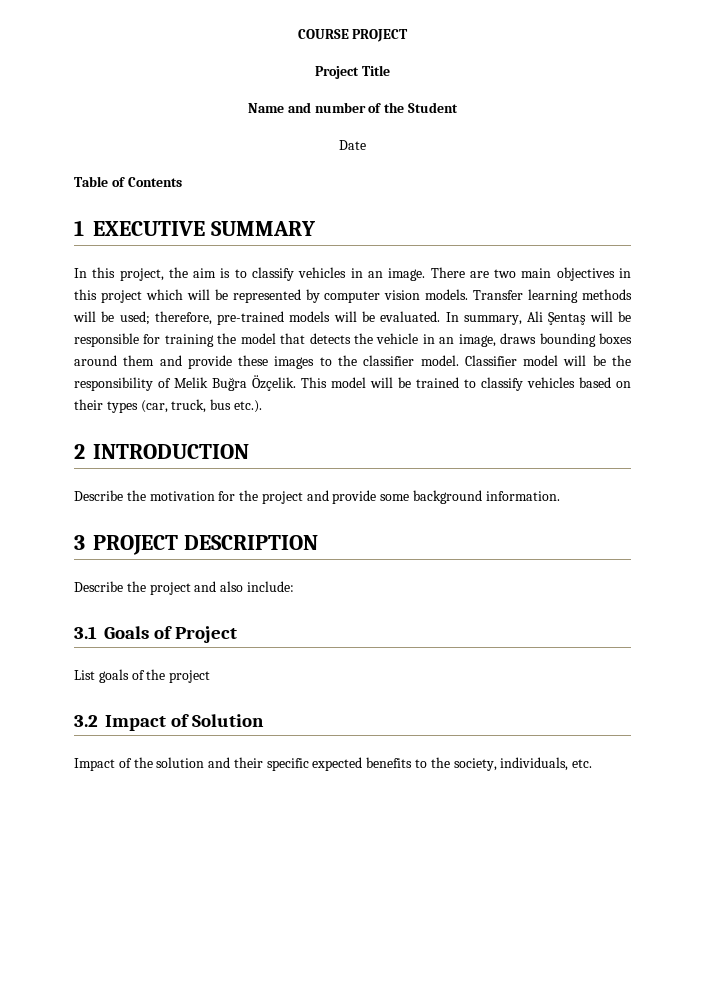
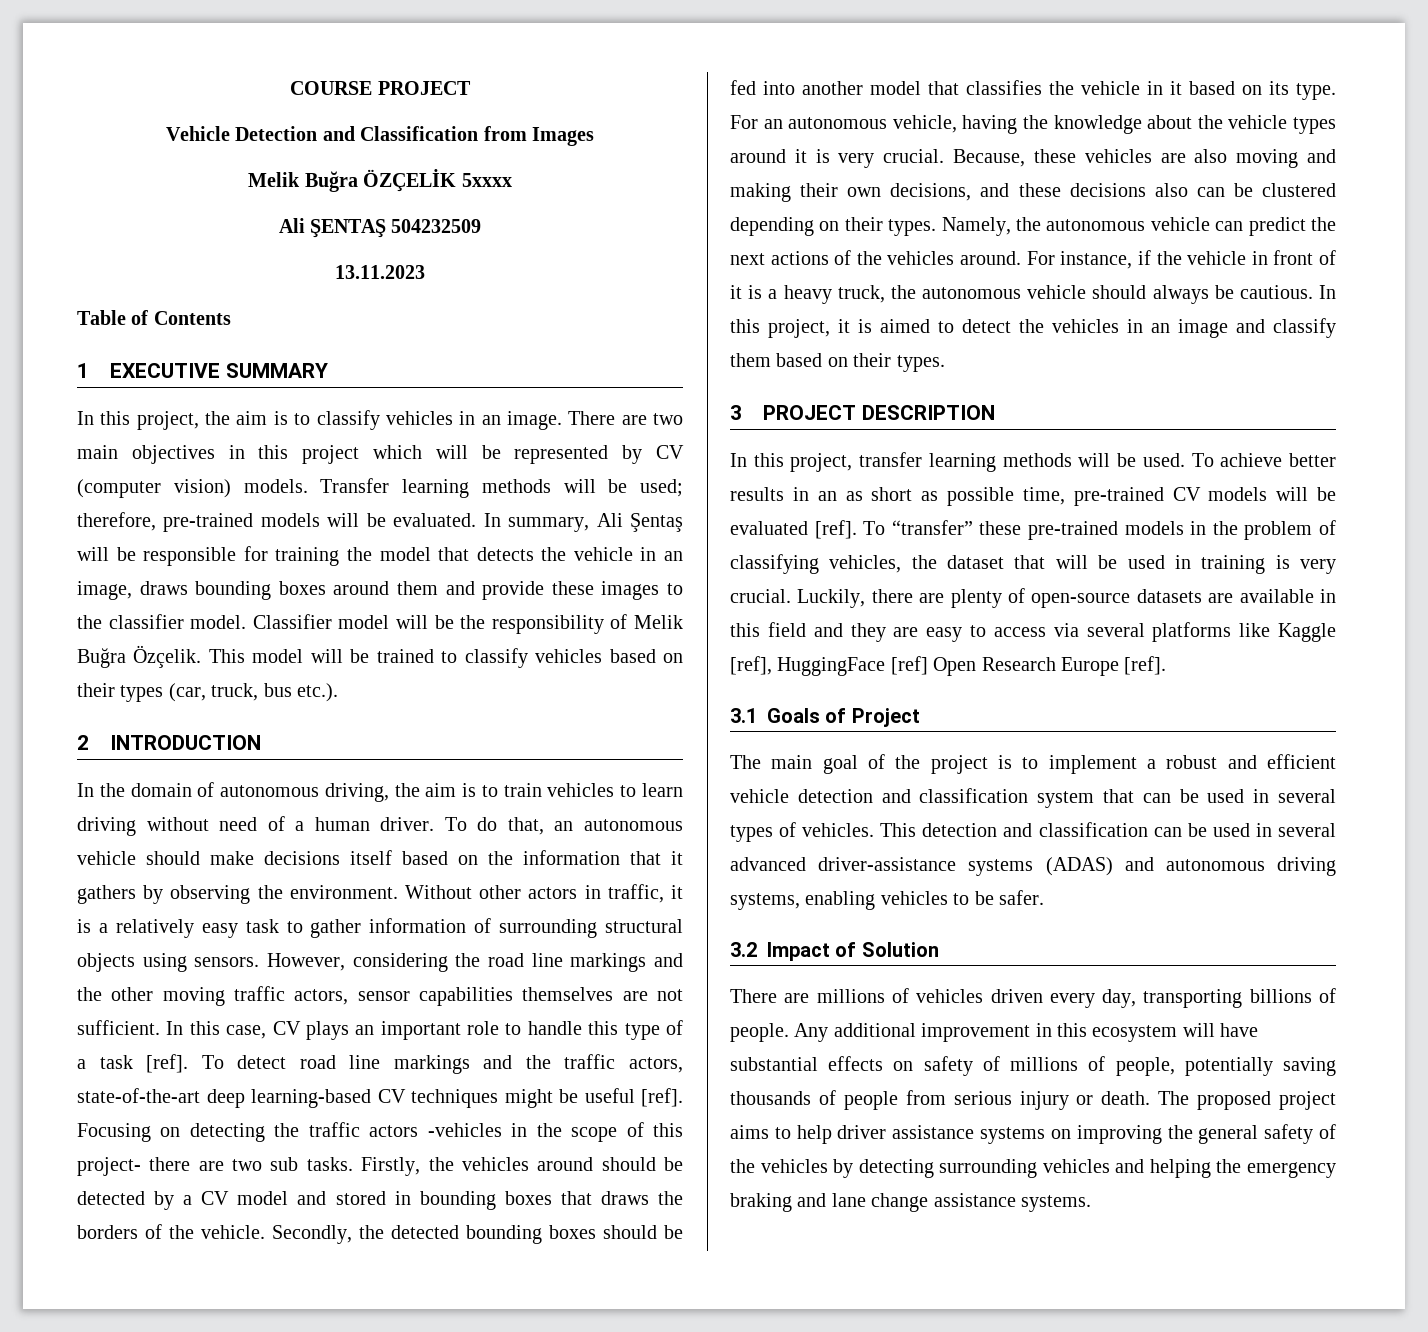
[315,65,390,79] [248,102,458,113] [339,140,366,150] Project Title // Name and number of the Student // Date -> [166,126,594,146] [248,169,512,192] [278,218,482,238] [335,265,425,279] Vehicle Detection and Classification from Images // Melik Buğra ÖZÇELİK 5xxxx // Ali ŞENTAŞ 504232509 // 13.11.2023
[324,290,421,303] computer vision -> [656,445,684,459] [77,479,231,498] CV (computer vision)
[74,490,560,504] [74,535,318,555] [74,581,294,595] Describe the motivation for the project and provide some background information. // 3 PROJECT DESCRIPTION // Describe the project and also include: -> [77,782,683,802] [77,816,684,836] [77,850,683,865] [77,884,683,904] [77,918,683,938] [77,953,684,972] [77,986,683,1006] [77,1020,683,1040] [77,1054,683,1074] [77,1088,683,1108] [77,1122,683,1142] [77,1157,684,1176] [77,1191,683,1210] [77,1224,683,1244] [730,80,1336,100] [730,115,1336,134] [730,149,1336,168] [730,183,1336,202] [730,217,1336,236] [730,250,1336,269] [730,285,1336,304] [730,318,1336,338] [730,353,945,372] [730,405,996,420] [730,452,1336,472] [730,487,1336,506] [730,520,1336,540] [730,554,1336,574] [730,588,1336,608] [730,622,1336,642] [730,656,1167,676] In the domain of autonomous driving, the aim is to train vehicles to learn driving without need of a human driver. To do that, an autonomous vehicle should make decisions itself based on the information that it gathers by observing the environment. Without other actors in traffic, it is a relatively easy task to gather information of surrounding structural objects using sensors. However, considering the road line markings and the other moving traffic actors, sensor capabilities themselves are not sufficient. In this case, CV plays an important role to handle this type of a task [ref]. To detect road line markings and the traffic actors, state-of-the-art deep learning-based CV techniques might be useful [ref]. Focusing on detecting the traffic actors -vehicles in the scope of this project- there are two sub tasks. Firstly, the vehicles around should be detected by a CV model and stored in bounding boxes that draws the borders of the vehicle. Secondly, the detected bounding boxes should be fed into another model that classifies the vehicle in it based on its type. For an autonomous vehicle, having the knowledge about the vehicle types around it is very crucial. Because, these vehicles are also moving and making their own decisions, and these decisions also can be clustered depending on their types. Namely, the autonomous vehicle can predict the next actions of the vehicles around. For instance, if the vehicle in front of it is a heavy truck, the autonomous vehicle should always be cautious. In this project, it is aimed to detect the vehicles in an image and classify them based on their types. // 3 PROJECT DESCRIPTION // In this project, transfer learning methods will be used. To achieve better results in an as short as possible time, pre-trained CV models will be evaluated [ref]. To “transfer” these pre-trained models in the problem of classifying vehicles, the dataset that will be used in training is very crucial. Luckily, there are plenty of open-source datasets are available in this field and they are easy to access via several platforms like Kaggle [ref], HuggingFace [ref] Open Research Europe [ref].
[74,669,129,683] List goals -> [730,755,858,774] The main goal
[74,714,265,731] [74,757,593,771] // 3.2 Impact of Solution // Impact of the solution and their specific expected benefits to the society, individuals, etc. -> [998,754,1336,774] [730,788,1336,808] [730,822,1337,842] [730,857,1336,876] [730,890,1044,910] [730,942,939,961] [730,988,1336,1008] [730,1023,1259,1042] [730,1056,1336,1076] [730,1090,1336,1110] [730,1124,1336,1144] [730,1159,1336,1178] [730,1193,1091,1212] is to implement a robust and efficient vehicle detection and classification system that can be used in several types of vehicles. This detection and classification can be used in several advanced driver-assistance systems (ADAS) and autonomous driving systems, enabling vehicles to be safer. // 3.2 Impact of Solution // There are millions of vehicles driven every day, transporting billions of people. Any additional improvement in this ecosystem will have substantial effects on safety of millions of people, potentially saving thousands of people from serious injury or death. The proposed project aims to help driver assistance systems on improving the general safety of the vehicles by detecting surrounding vehicles and helping the emergency braking and lane change assistance systems.

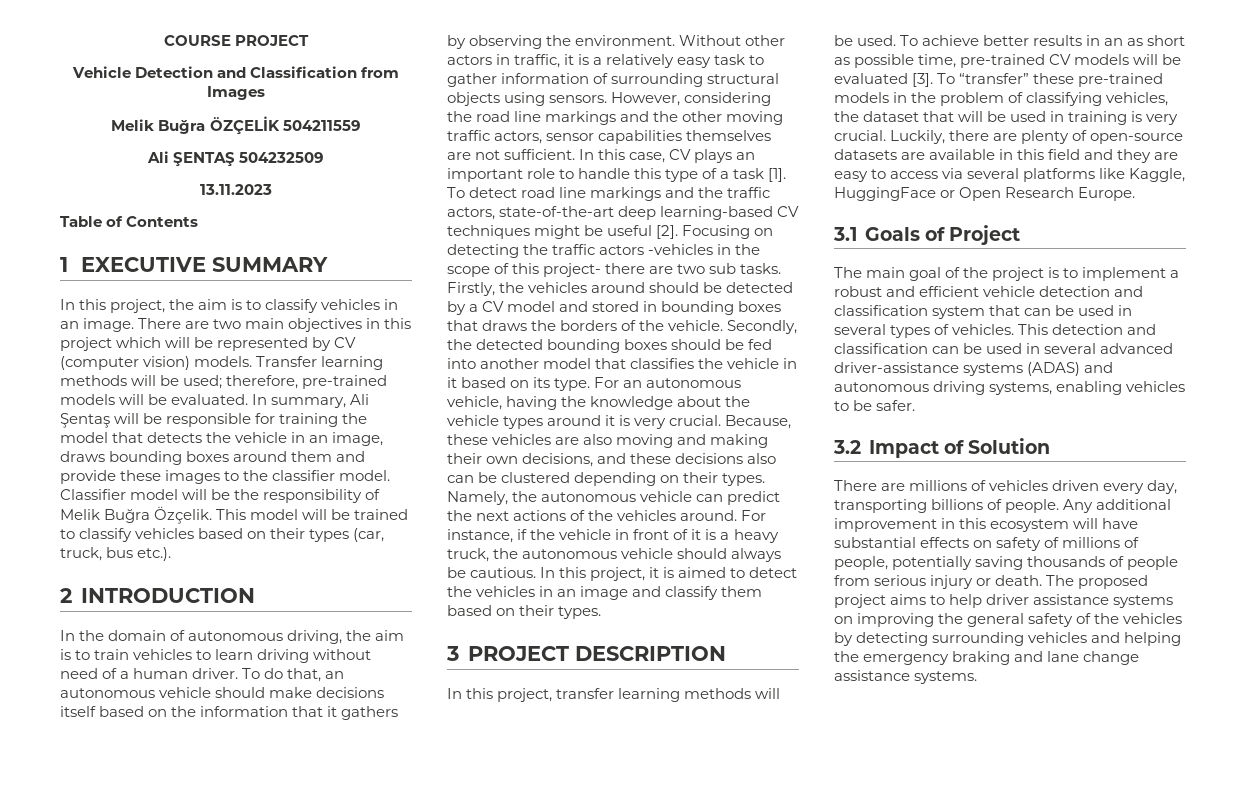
[461,173,512,187] 5xxxx -> [282,120,361,131] 504211559
[146,1054,189,1073] [ref]. -> [768,168,787,182] [1].
[641,1088,683,1107] [ref]. -> [656,225,679,239] [2].
[814,520,857,539] [ref]. -> [912,73,934,87] [3].
[1278,623,1336,642] [730,656,1167,676] Kaggle [ref], HuggingFace [ref] Open Research Europe [ref]. -> [1129,168,1186,182] [834,187,1136,201] Kaggle, HuggingFace or Open Research Europe.

